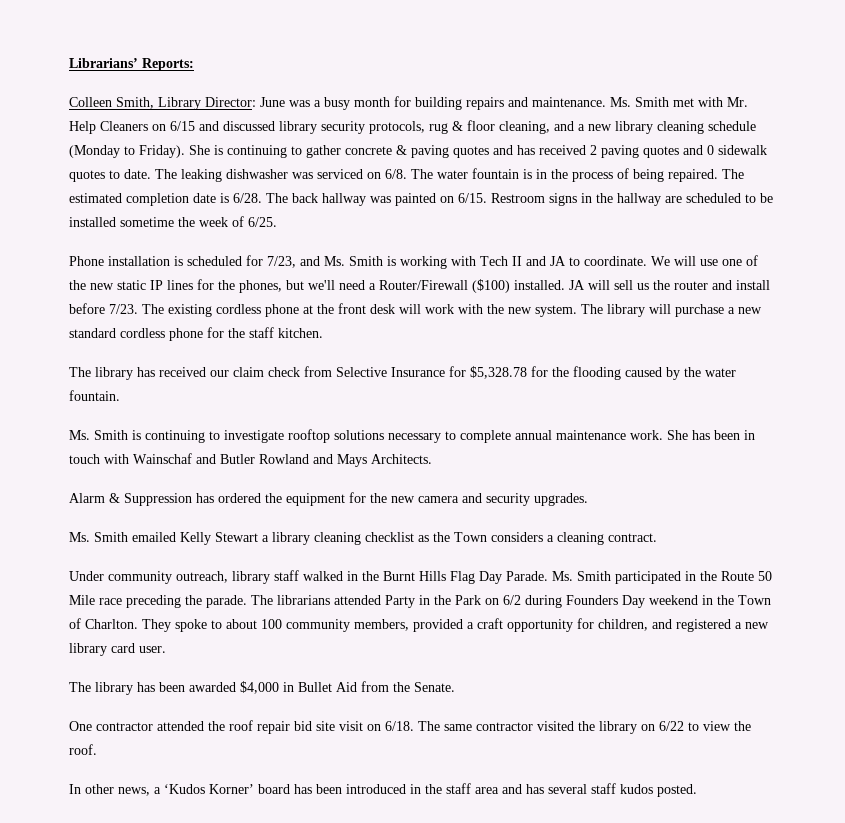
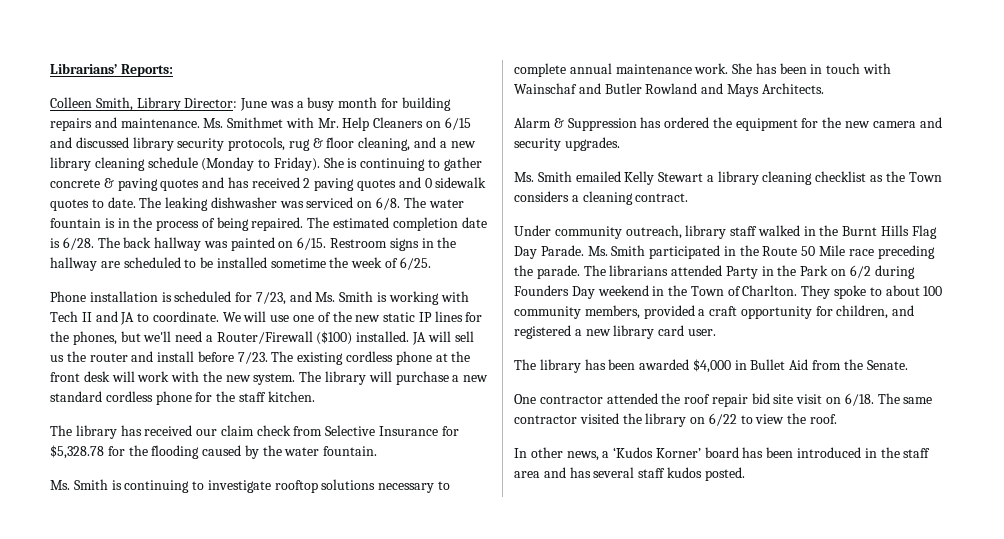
[635,97,694,107] Smith met -> [227,117,284,128] Smithmet

